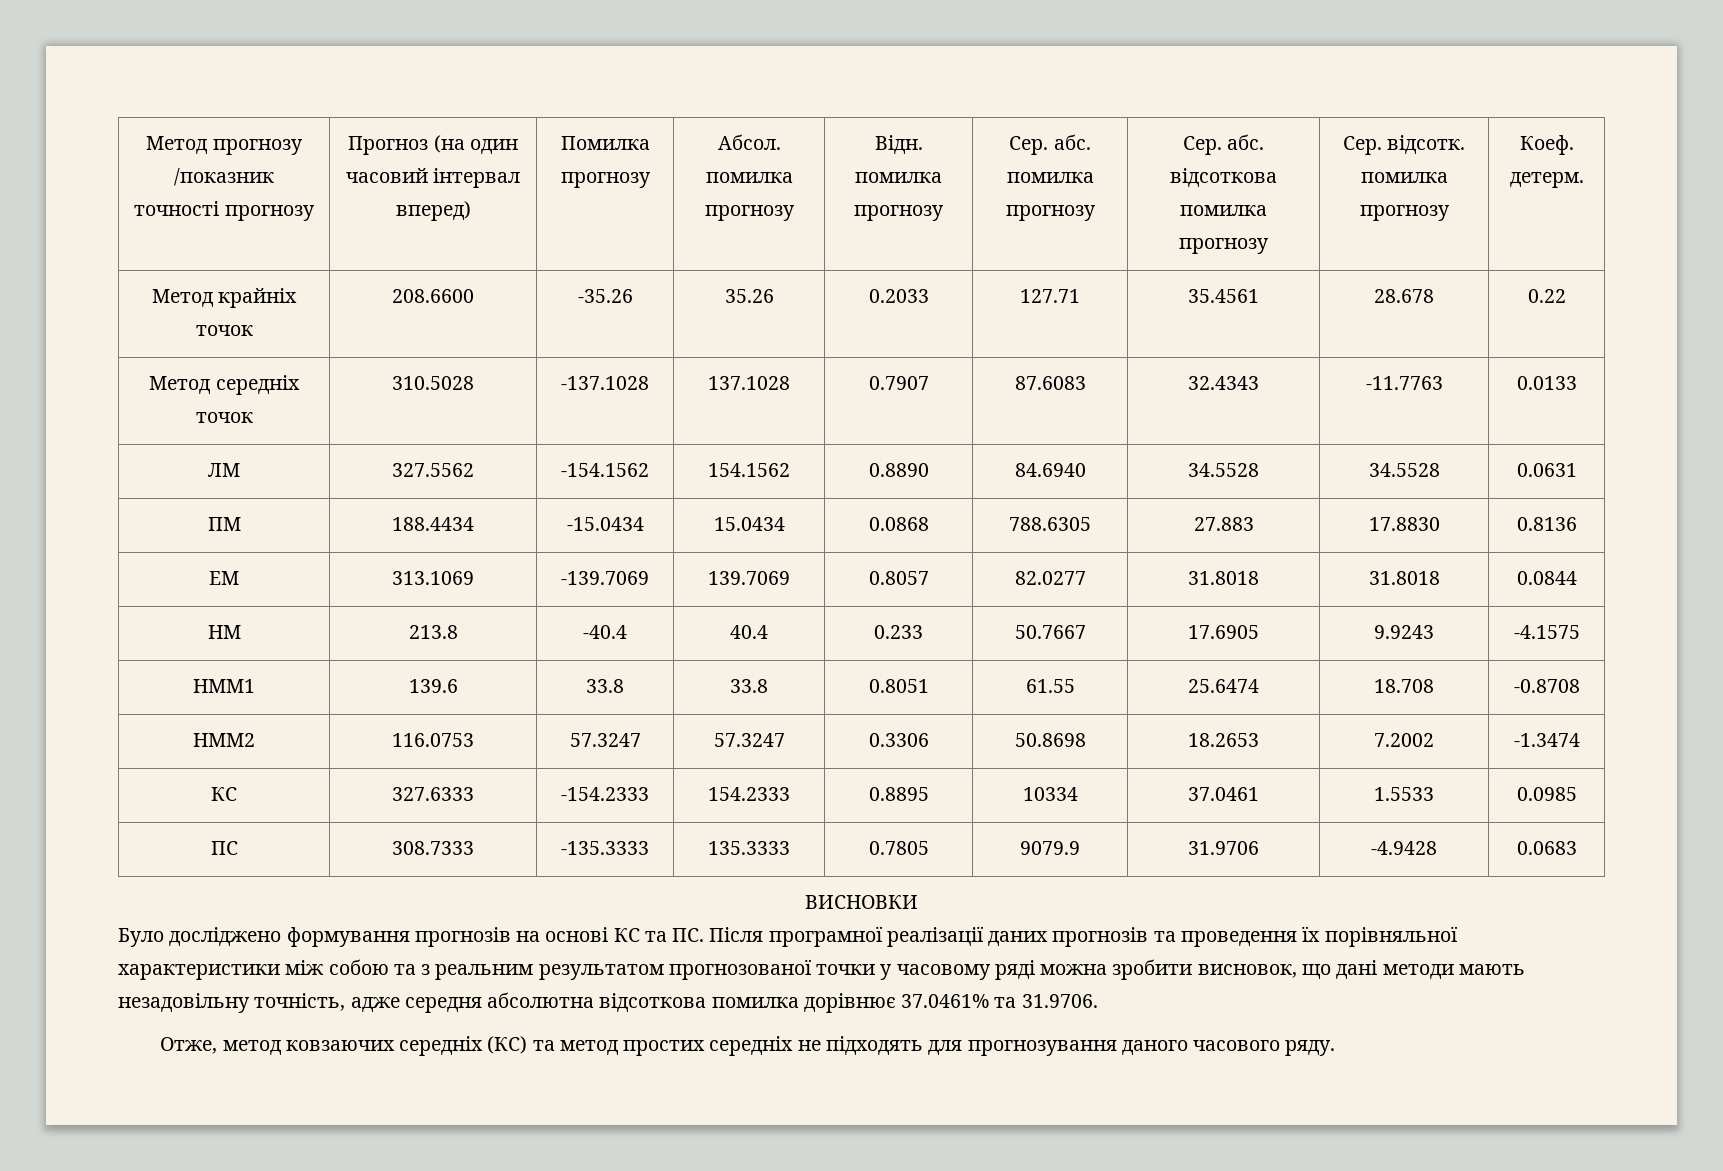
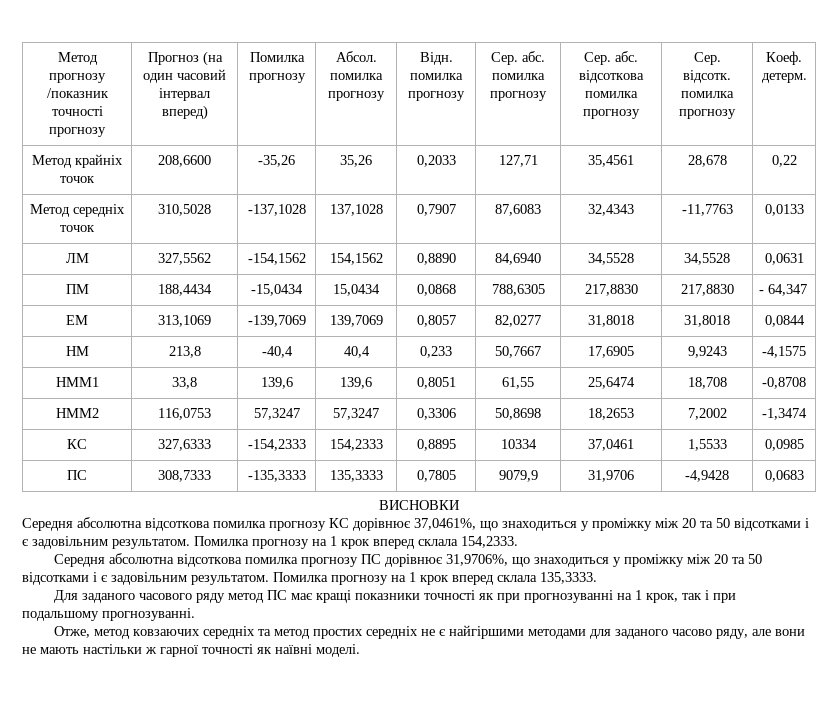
[392,289,474,303] [577,289,633,303] [724,289,774,303] [868,289,929,303] [1020,289,1080,303] [1188,289,1259,303] [1374,289,1434,303] [1527,289,1566,303] [149,375,300,395] [195,412,253,423] [392,376,474,390] [561,376,649,390] [708,376,791,390] [868,376,929,390] [1014,376,1086,390] [1188,376,1259,390] [1365,376,1443,390] [1516,376,1577,390] [208,463,240,477] [392,463,474,477] [561,463,649,477] [708,463,791,477] [868,463,929,477] [1014,463,1086,477] [1188,463,1259,477] [1368,463,1440,477] [1516,463,1577,477] [207,517,241,531] [392,517,474,531] [566,517,644,531] [713,517,785,531] [868,517,929,531] [1009,517,1091,531] [1193,517,1254,531] [1368,517,1440,531] [1516,517,1577,531] [209,571,239,585] [392,571,474,585] [561,571,649,585] [708,571,791,585] [868,571,929,585] [1014,571,1086,585] [1188,571,1259,585] [1368,571,1440,585] [1516,571,1577,585] [207,625,241,639] [408,625,458,639] [583,625,627,639] [730,625,769,639] [874,625,924,639] [1014,625,1086,639] [1188,625,1259,639] [1374,625,1434,639] [1513,625,1580,639] [193,679,255,693] [408,679,458,693] [586,679,624,693] [730,679,769,693] [868,679,929,693] [1025,679,1075,693] [1188,679,1259,693] [1374,679,1434,693] [1513,679,1580,693] [193,733,255,747] [392,733,474,747] [569,733,641,747] [713,733,785,747] [868,733,929,747] [1014,733,1086,747] [1188,733,1259,747] [1374,733,1434,747] [1513,733,1580,747] [211,787,237,801] [392,787,474,801] [561,787,649,801] [708,787,791,801] [868,787,929,801] [1022,787,1078,801] [1188,787,1259,801] [1374,787,1434,801] [1516,787,1577,801] [210,841,238,855] [392,841,474,855] [561,841,649,855] [708,841,791,855] [868,841,929,855] [1020,841,1080,855] [1188,841,1259,855] [1371,841,1437,855] [1516,841,1577,855] [805,895,918,909] [118,926,1457,947] [118,959,1525,980] [118,992,1098,1013] 208.6600 | -35.26 | 35.26 | 0.2033 | 127.71 | 35.4561 | 28.678 | 0.22 // Метод середніх точок | 310.5028 | -137.1028 | 137.1028 | 0.7907 | 87.6083 | 32.4343 | -11.7763 | 0.0133 // ЛМ | 327.5562 | -154.1562 | 154.1562 | 0.8890 | 84.6940 | 34.5528 | 34.5528 | 0.0631 // ПМ | 188.4434 | -15.0434 | 15.0434 | 0.0868 | 788.6305 | 27.883 | 17.8830 | 0.8136 // ЕМ | 313.1069 | -139.7069 | 139.7069 | 0.8057 | 82.0277 | 31.8018 | 31.8018 | 0.0844 // НМ | 213.8 | -40.4 | 40.4 | 0.233 | 50.7667 | 17.6905 | 9.9243 | -4.1575 // НММ1 | 139.6 | 33.8 | 33.8 | 0.8051 | 61.55 | 25.6474 | 18.708 | -0.8708 // НММ2 | 116.0753 | 57.3247 | 57.3247 | 0.3306 | 50.8698 | 18.2653 | 7.2002 | -1.3474 // КС | 327.6333 | -154.2333 | 154.2333 | 0.8895 | 10334 | 37.0461 | 1.5533 | 0.0985 // ПС | 308.7333 | -135.3333 | 135.3333 | 0.7805 | 9079.9 | 31.9706 | -4.9428 | 0.0683 // ВИСНОВКИ // Було досліджено формування прогнозів на основі КС та ПС. Після програмної реалізації даних прогнозів та проведення їх порівняльної характеристики між собою та з реальним результатом прогнозованої точки у часовому ряді можна зробити висновок, що дані методи мають незадовільну точність, адже середня абсолютна відсоткова помилка дорівнює 37.0461% та 31.9706. -> [158,155,211,167] [258,155,295,167] [340,155,372,167] [416,155,456,167] [498,155,538,167] [588,155,634,167] [687,155,727,167] [771,155,797,167] [30,204,125,217] [60,225,95,232] [158,204,211,216] [247,204,306,216] [329,204,383,216] [416,204,456,216] [495,204,541,216] [588,204,634,216] [681,204,733,216] [764,204,804,216] [65,253,89,263] [158,253,211,265] [247,253,306,265] [329,253,383,265] [416,253,456,265] [495,253,541,265] [588,253,634,265] [684,253,730,265] [764,253,804,265] [65,284,89,294] [158,284,212,296] [251,284,303,296] [333,284,380,296] [416,284,456,296] [491,284,545,296] [584,284,638,296] [680,284,734,296] [758,284,807,296] [66,315,88,325] [158,315,211,327] [247,315,306,327] [329,315,383,327] [416,315,456,327] [495,315,541,327] [588,315,634,327] [684,315,730,327] [764,315,805,327] [65,346,89,356] [168,346,201,358] [261,346,293,358] [343,346,370,358] [420,346,452,358] [495,346,541,358] [588,346,634,358] [687,346,727,358] [762,346,806,358] [55,377,99,387] [172,377,197,389] [260,377,293,389] [340,377,372,389] [416,377,456,389] [502,377,534,389] [588,377,635,389] [687,377,727,389] [762,377,806,389] [55,408,99,418] [158,408,211,420] [253,408,300,420] [333,408,379,420] [416,408,456,420] [495,408,541,420] [588,408,634,420] [687,408,727,420] [762,408,807,420] [67,439,87,449] [158,439,211,451] [247,439,306,451] [329,439,383,451] [416,439,456,451] [500,439,537,449] [588,439,634,451] [687,439,727,451] [764,439,804,451] [67,470,87,480] [158,470,211,482] [247,470,306,482] [329,470,383,482] [416,470,456,482] [498,470,538,482] [588,470,634,482] [685,470,729,482] [764,470,804,482] [379,500,460,510] [22,517,809,531] [22,536,518,549] [54,553,763,567] [22,572,597,585] [54,590,737,603] [22,608,195,621] 208,6600 | -35,26 | 35,26 | 0,2033 | 127,71 | 35,4561 | 28,678 | 0,22 // Метод середніх точок | 310,5028 | -137,1028 | 137,1028 | 0,7907 | 87,6083 | 32,4343 | -11,7763 | 0,0133 // ЛМ | 327,5562 | -154,1562 | 154,1562 | 0,8890 | 84,6940 | 34,5528 | 34,5528 | 0,0631 // ПМ | 188,4434 | -15,0434 | 15,0434 | 0,0868 | 788,6305 | 217,8830 | 217,8830 | - 64,347 // ЕМ | 313,1069 | -139,7069 | 139,7069 | 0,8057 | 82,0277 | 31,8018 | 31,8018 | 0,0844 // НМ | 213,8 | -40,4 | 40,4 | 0,233 | 50,7667 | 17,6905 | 9,9243 | -4,1575 // НММ1 | 33,8 | 139,6 | 139,6 | 0,8051 | 61,55 | 25,6474 | 18,708 | -0,8708 // НММ2 | 116,0753 | 57,3247 | 57,3247 | 0,3306 | 50,8698 | 18,2653 | 7,2002 | -1,3474 // КС | 327,6333 | -154,2333 | 154,2333 | 0,8895 | 10334 | 37,0461 | 1,5533 | 0,0985 // ПС | 308,7333 | -135,3333 | 135,3333 | 0,7805 | 9079,9 | 31,9706 | -4,9428 | 0,0683 // ВИСНОВКИ // Середня абсолютна відсоткова помилка прогнозу КС дорівнює 37,0461%, що знаходиться у проміжку між 20 та 50 відсотками і є задовільним результатом. Помилка прогнозу на 1 крок вперед склала 154,2333. // Середня абсолютна відсоткова помилка прогнозу ПС дорівнює 31,9706%, що знаходиться у проміжку між 20 та 50 відсотками і є задовільним результатом. Помилка прогнозу на 1 крок вперед склала 135,3333. // Для заданого часового ряду метод ПС має кращі показники точності як при прогнозуванні на 1 крок, так і при подальшому прогнозуванні.
[487,1036,528,1054] (КС) -> (256, 632) none
[826,1036,1336,1056] підходять для прогнозування даного часового ряду. -> [439,625,806,639] [22,644,360,657] є найгіршими методами для заданого часово ряду, але вони не мають настільки ж гарної точності як наївні моделі.

